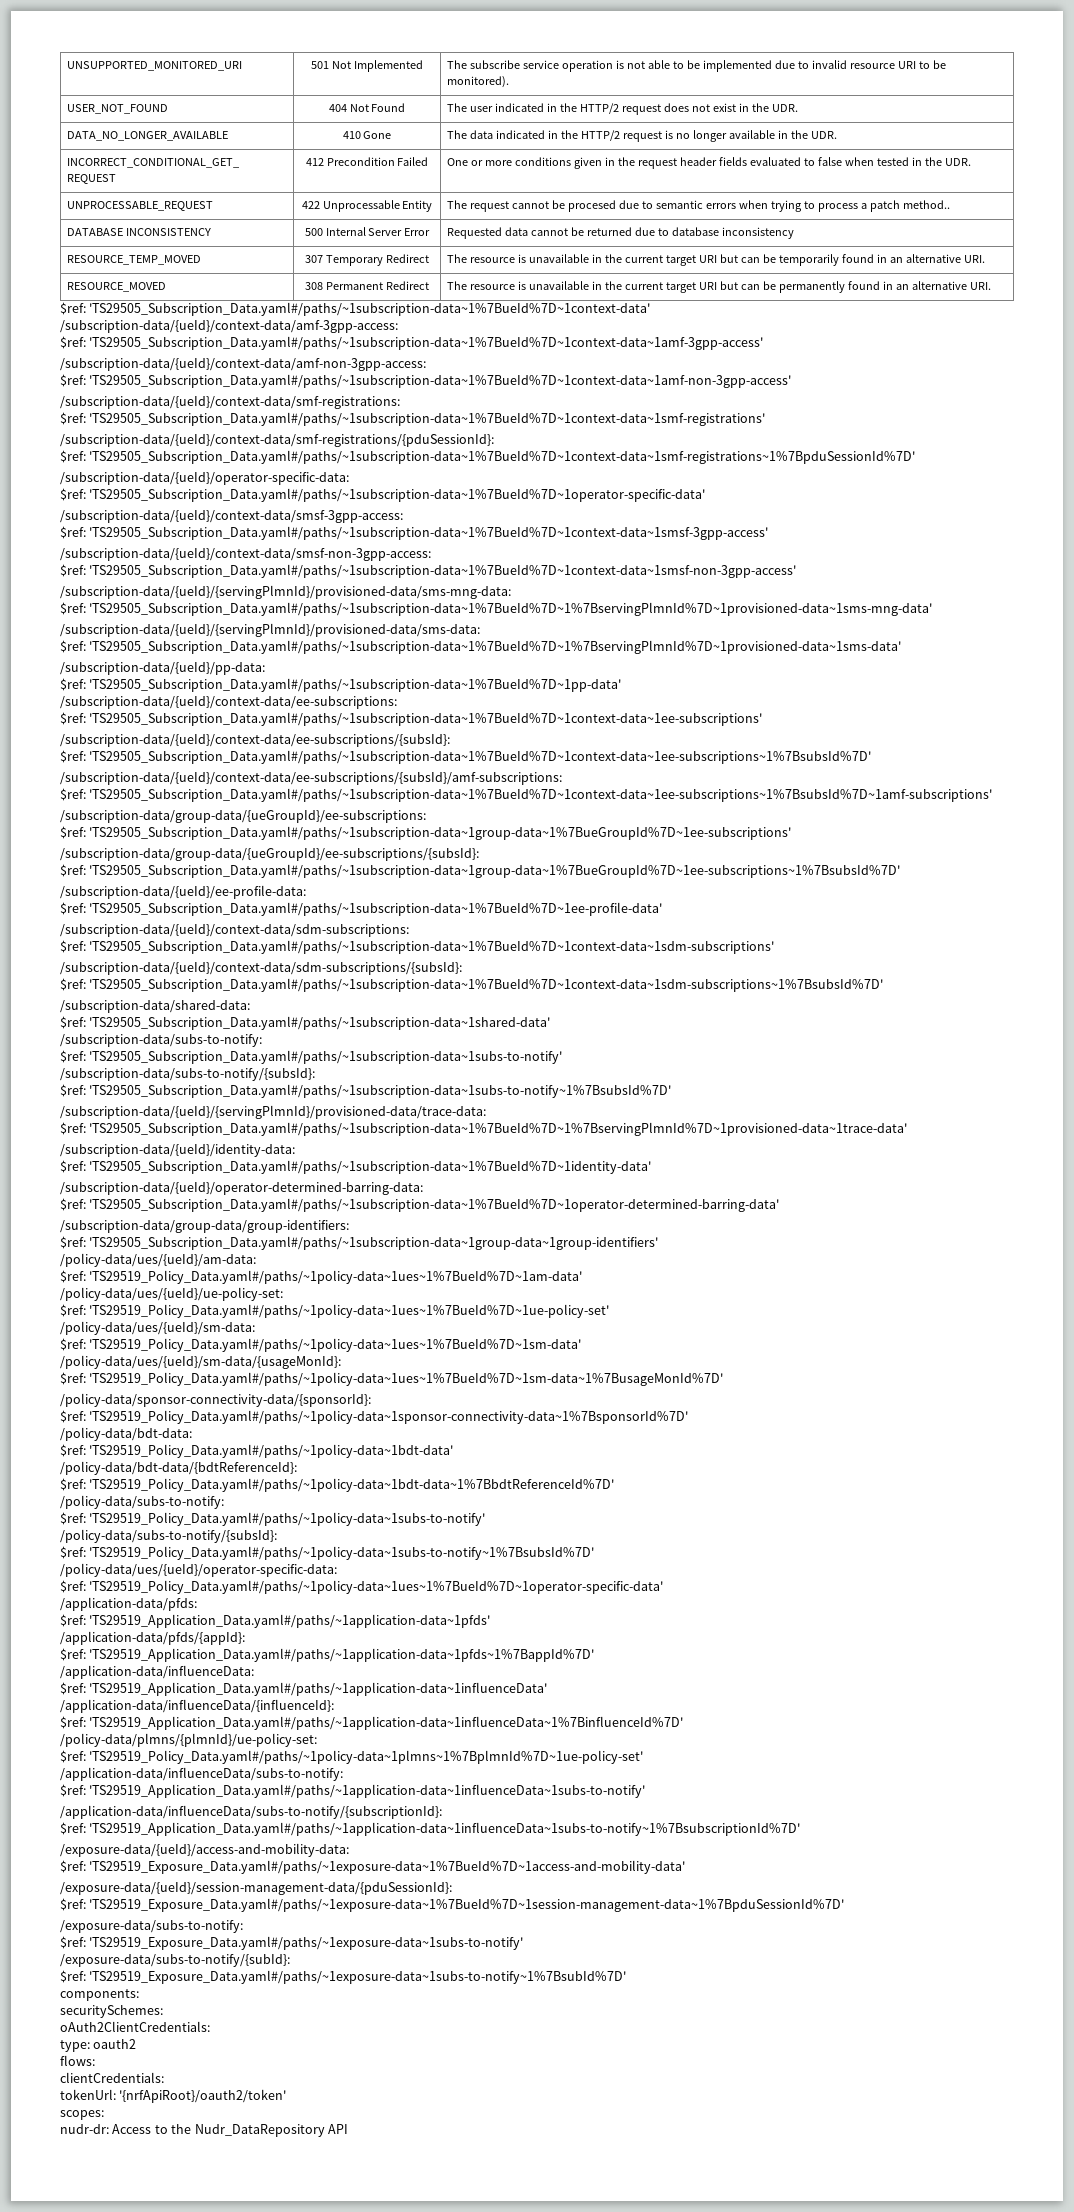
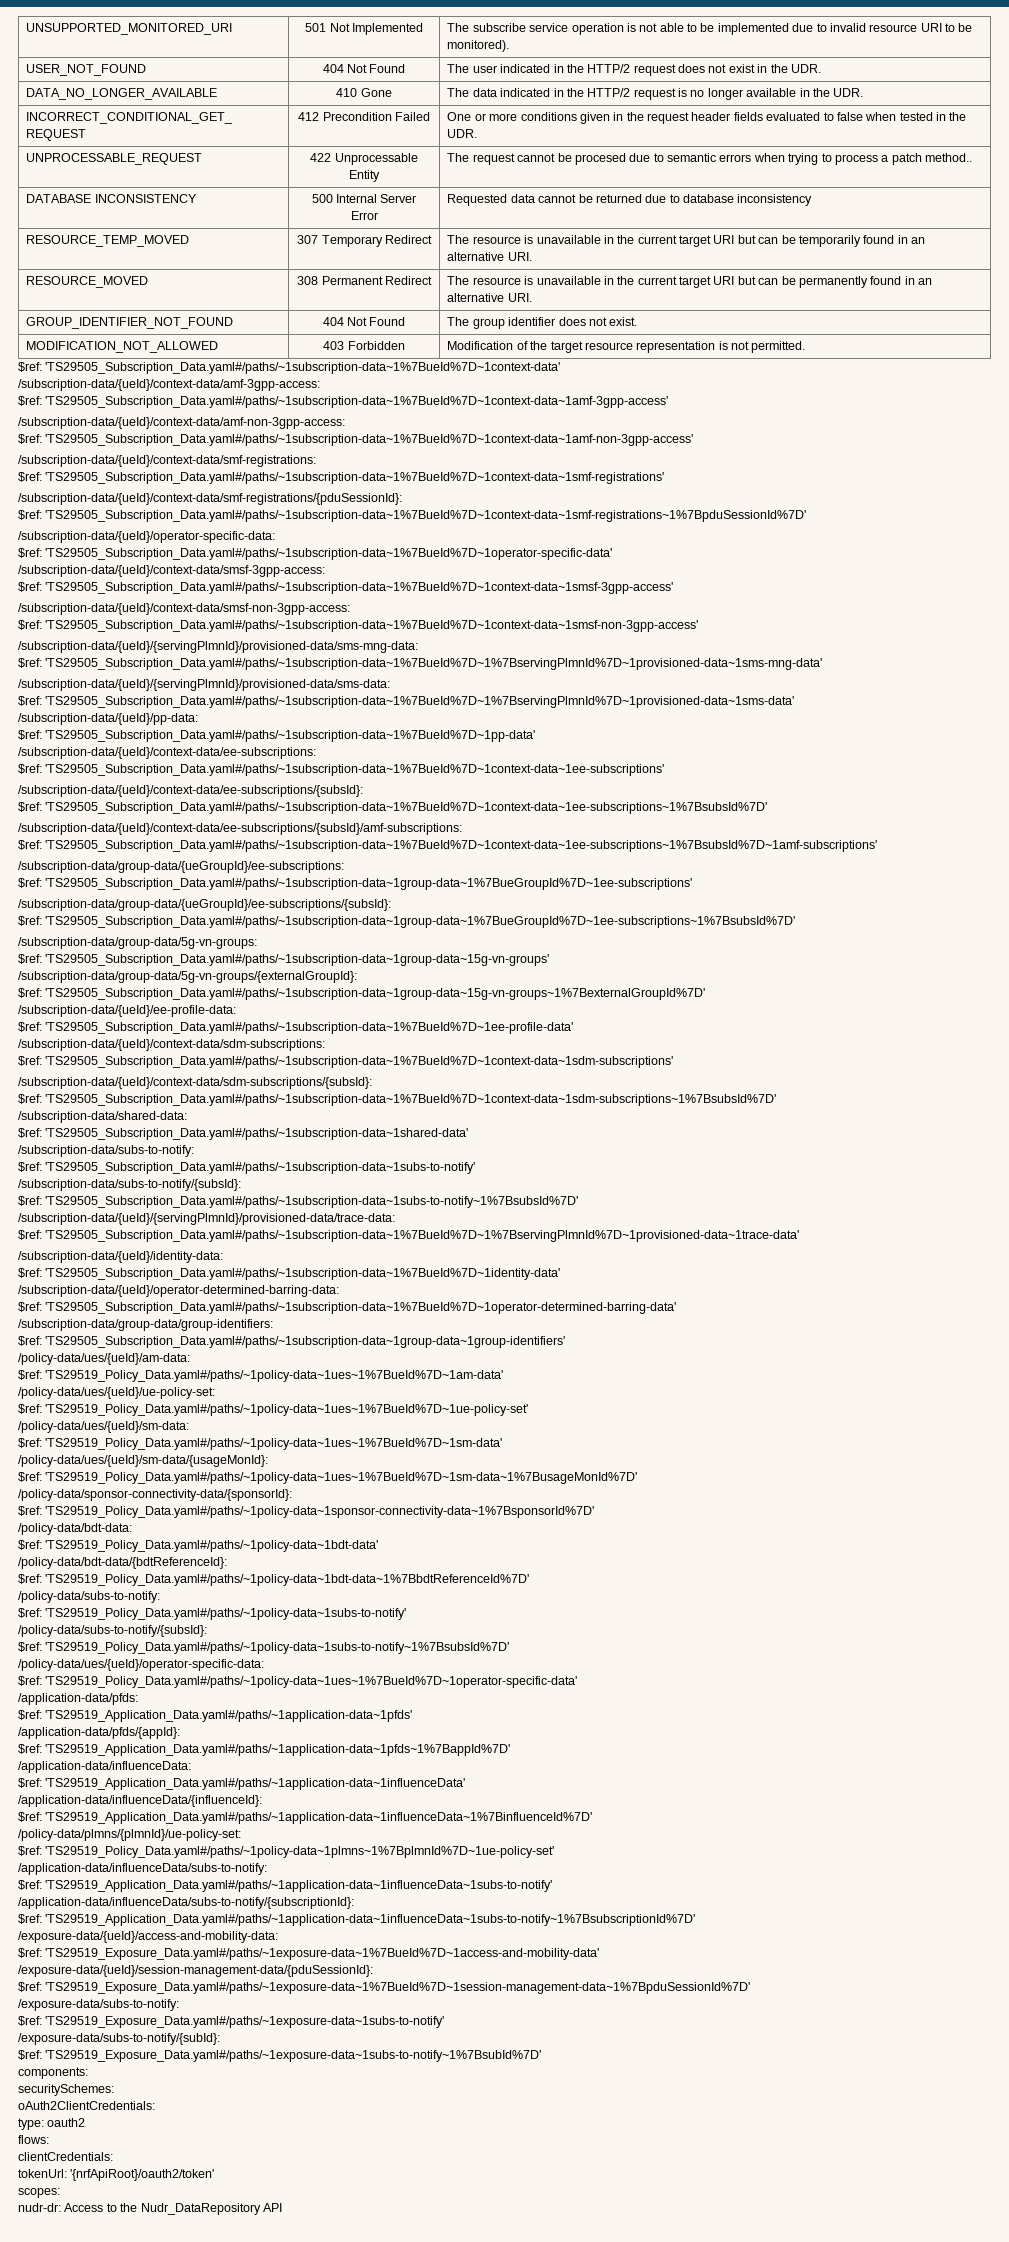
(991, 286) none -> [26,317,234,329] [322,317,406,326] [447,317,638,329] [26,341,219,353] [323,341,405,350] [447,341,806,353] // GROUP_IDENTIFIER_NOT_FOUND | 404 Not Found | The group identifier does not exist. // MODIFICATION_NOT_ALLOWED | 403 Forbidden | Modification of the target resource representation is not permitted.
(901, 871) none -> [18,937,257,949] [18,954,550,966] [18,971,357,983] [18,988,706,1000] // /subscription-data/group-data/5g-vn-groups: // $ref: 'TS29505_Subscription_Data.yaml#/paths/~1subscription-data~1group-data~15g-vn-groups' // /subscription-data/group-data/5g-vn-groups/{externalGroupId}: // $ref: 'TS29505_Subscription_Data.yaml#/paths/~1subscription-data~1group-data~15g-vn-groups~1%7BexternalGroupId%7D'

